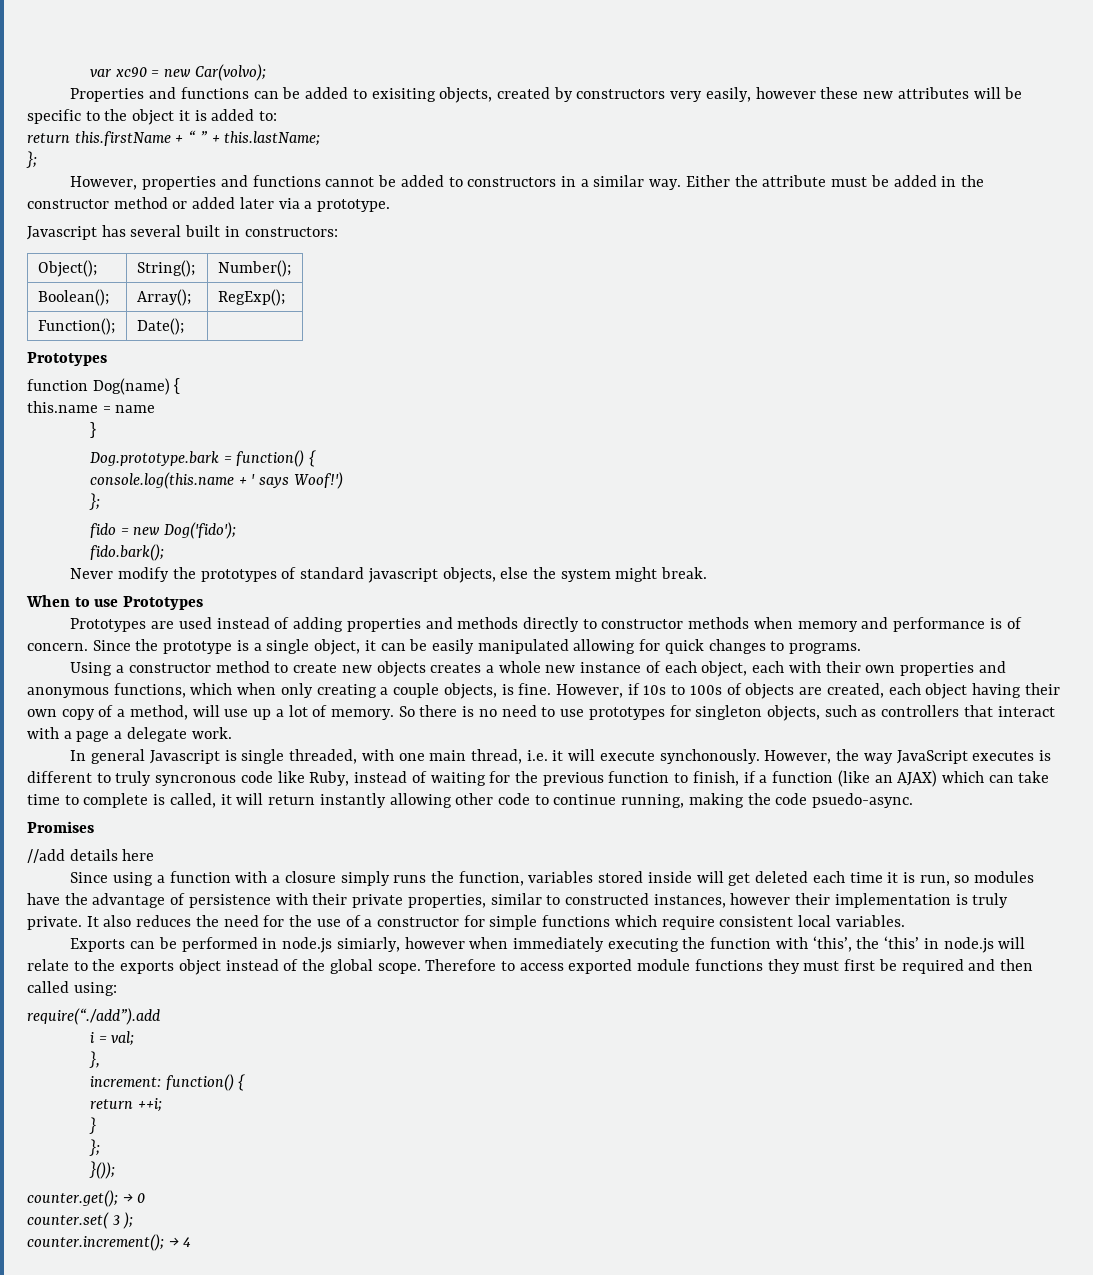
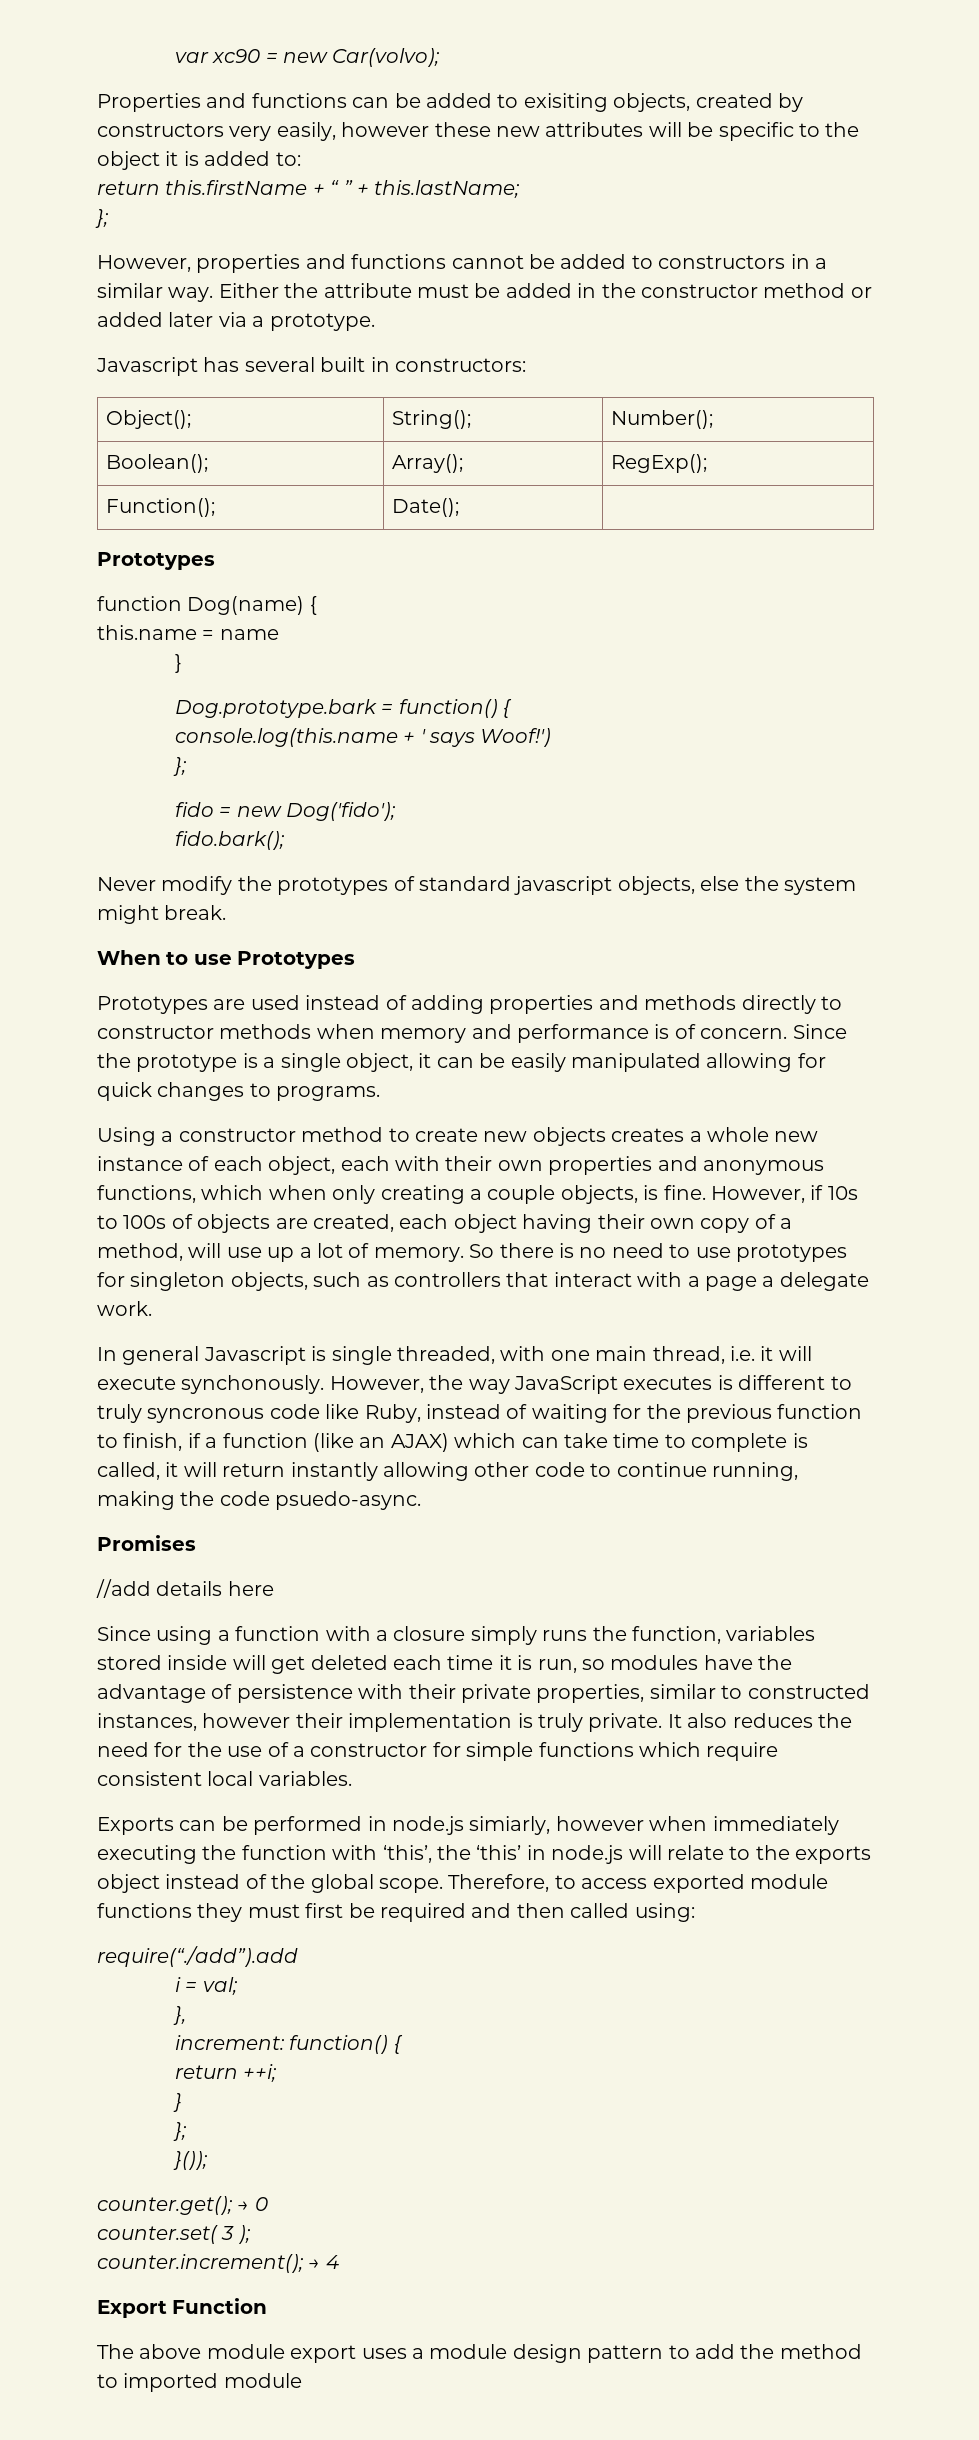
[425,959,497,971] Therefore -> [448,1874,550,1892] Therefore,
(192, 1242) none -> [97,2298,268,2318] [97,2344,862,2363] [97,2373,302,2392] // Export Function // The above module export uses a module design pattern to add the method to imported module

